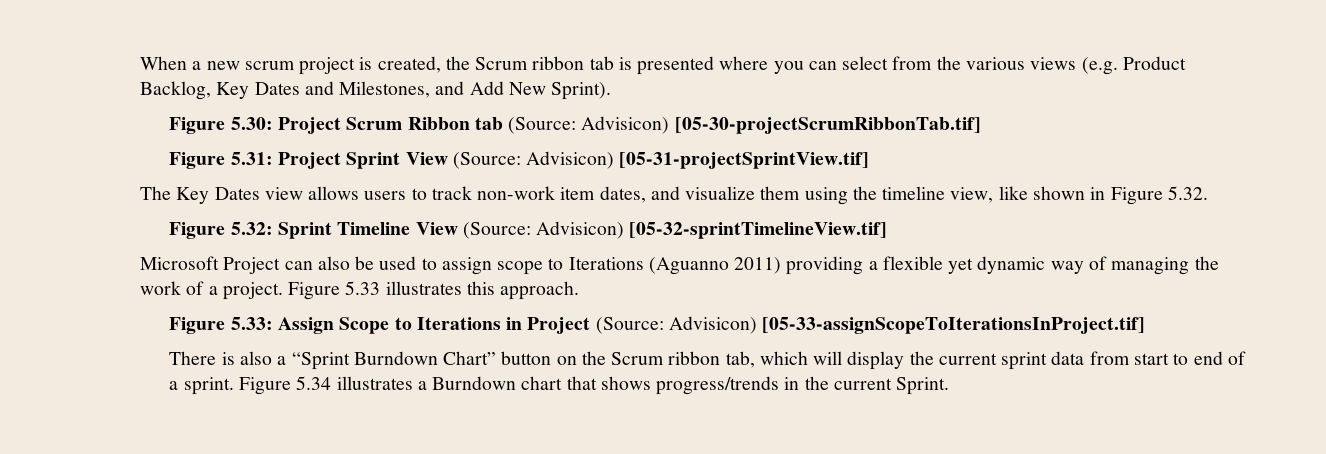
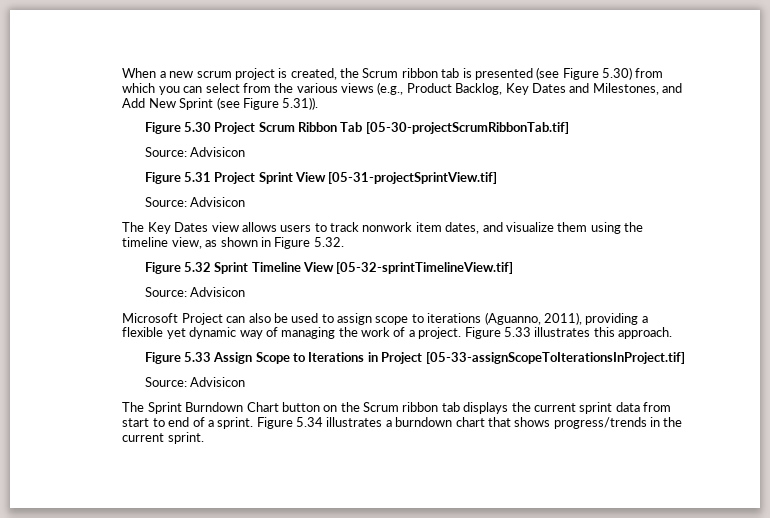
[719,56,769,70] where -> [536,67,664,80] [122,83,156,93] (see Figure 5.30) from which
[1081,57,1118,75] (e.g. -> [377,82,404,95] (e.g.,
[551,82,612,100] [169,117,273,134] Sprint). // Figure 5.30: -> [179,97,319,110] [144,122,211,134] Sprint (see Figure 5.31)). // Figure 5.30
[474,116,670,134] tab (Source: Advisicon) -> [340,122,363,132] Tab
[169,152,273,169] // Figure 5.31: -> [144,147,245,157] [144,172,211,184] // Source: Advisicon // Figure 5.31
[452,151,615,169] (Source: Advisicon) -> (327, 177) none
(870, 160) none -> [144,197,245,207] // Source: Advisicon
[477,186,556,200] non-work -> [362,222,413,232] nonwork
[998,186,1028,200] like -> [205,240,218,247] as
[230,222,273,235] 5.32: -> [183,262,211,272] 5.32
[462,221,625,239] (Source: Advisicon) -> (335, 267) none
(888, 230) none -> [144,287,245,297] // Source: Advisicon
[568,257,782,275] Iterations (Aguanno 2011) -> [427,312,582,325] iterations (Aguanno, 2011),
[230,317,273,330] 5.33: -> [183,352,211,362] 5.33
[595,316,757,334] (Source: Advisicon) -> (423, 358) none
[169,351,497,370] There is also a “Sprint Burndown Chart” -> [144,377,245,387] [122,402,279,414] Source: Advisicon // The Sprint Burndown Chart
[725,351,905,370] tab, which will display -> [441,402,509,414] tab displays
[432,376,517,390] Burndown -> [395,417,453,427] burndown
[896,377,950,395] Sprint. -> [167,432,204,444] sprint.

